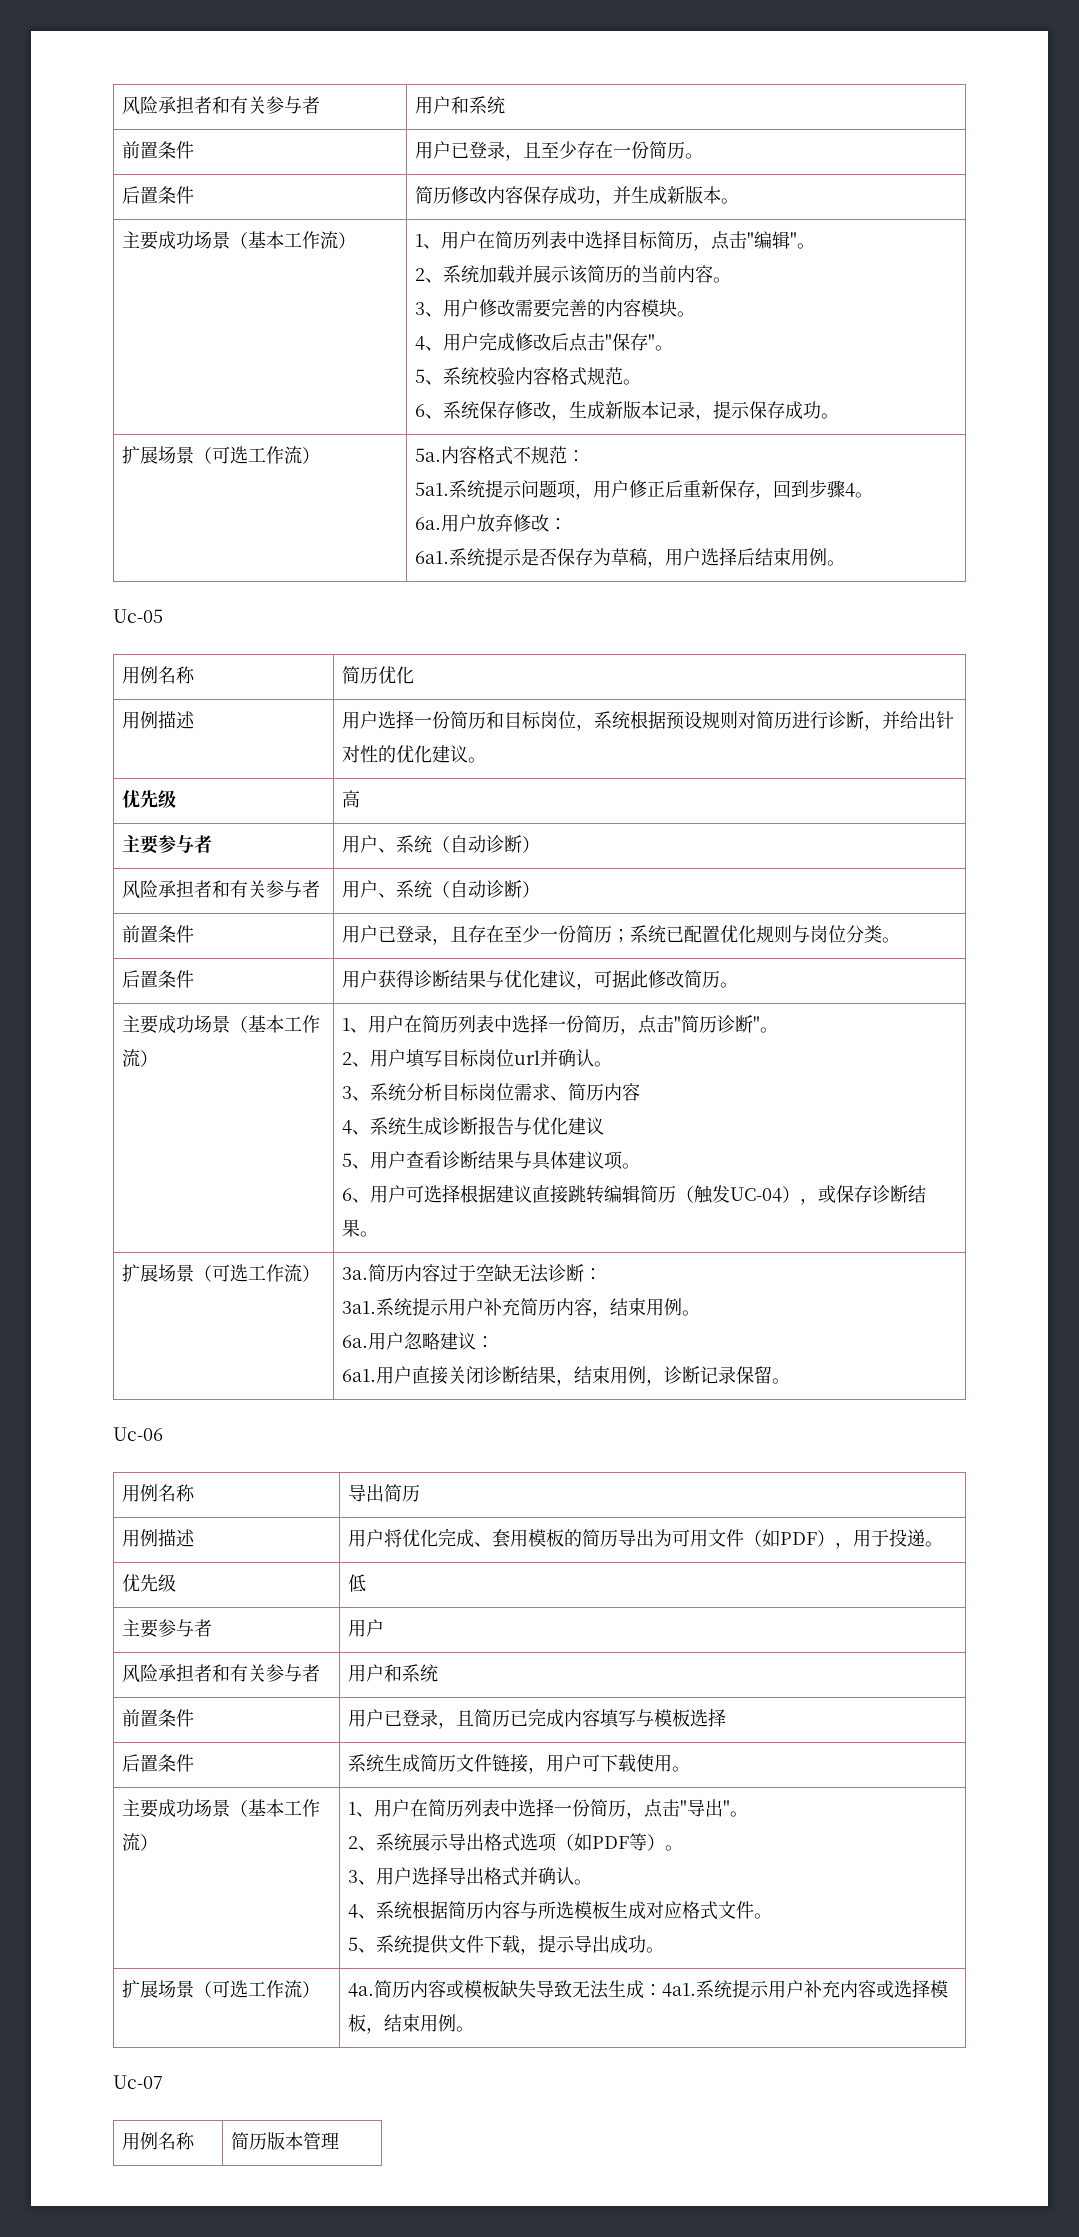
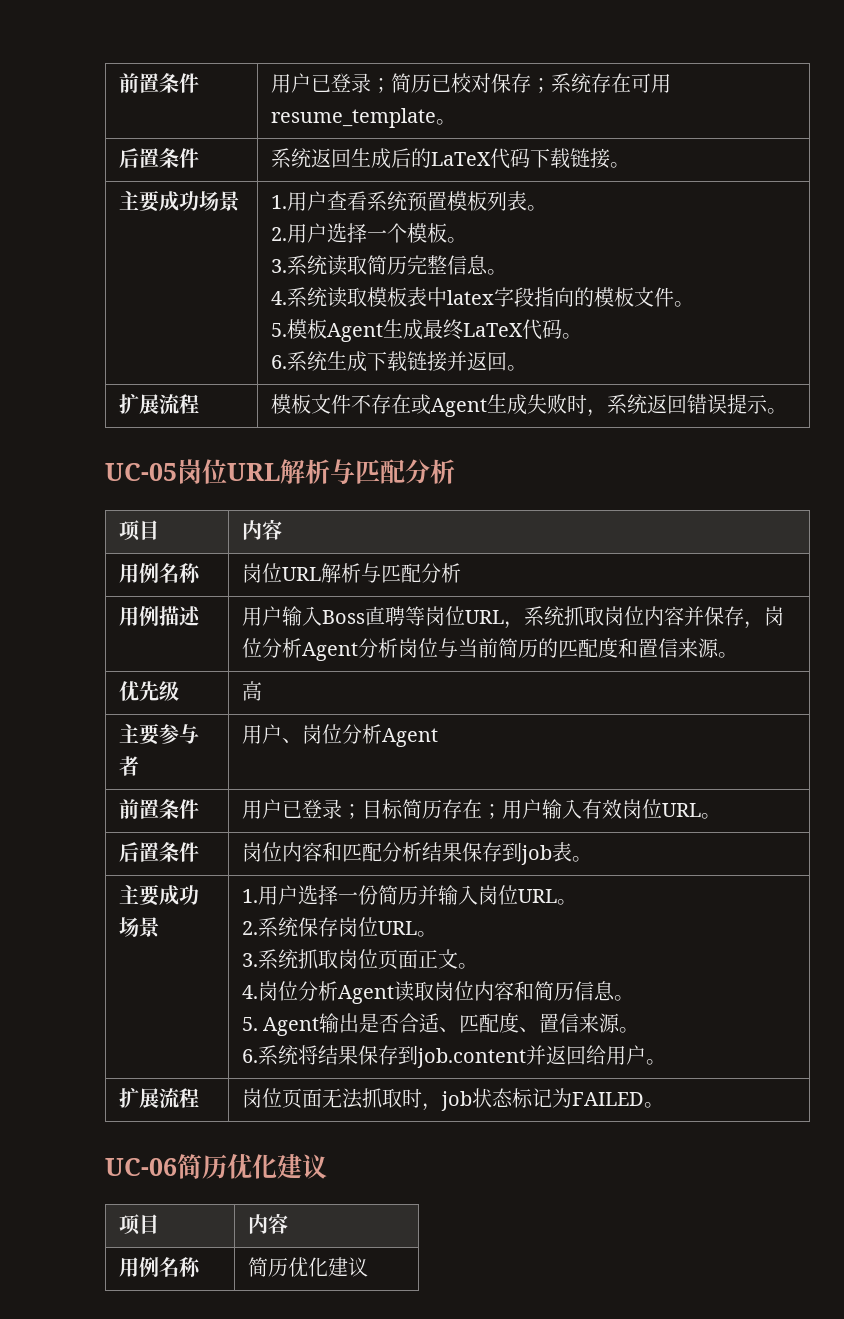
[121,96,320,115] [414,96,505,114] [121,141,194,159] [414,141,703,161] [121,186,194,204] [414,186,739,206] [121,231,356,250] [414,230,815,251] [414,265,731,284] [414,298,695,318] [414,332,673,352] [414,367,641,386] [414,401,839,421] [121,446,320,464] [414,446,585,465] [414,480,873,500] [414,514,567,532] [414,547,845,568] [113,609,163,623] [121,666,195,684] [341,666,414,684] [121,711,195,729] [341,710,954,731] [341,745,468,763] 风险承担者和有关参与者 | 用户和系统 // 前置条件 | 用户已登录，且至少存在一份简历。 // 后置条件 | 简历修改内容保存成功，并生成新版本。 // 主要成功场景（基本工作流） | 1、用户在简历列表中选择目标简历，点击"编辑"。 // 2、系统加载并展示该简历的当前内容。 // 3、用户修改需要完善的内容模块。 // 4、用户完成修改后点击"保存"。 // 5、系统校验内容格式规范。 // 6、系统保存修改，生成新版本记录，提示保存成功。 // 扩展场景（可选工作流） | 5a.内容格式不规范： // 5a1.系统提示问题项，用户修正后重新保存，回到步骤4。 // 6a.用户放弃修改： // 6a1.系统提示是否保存为草稿，用户选择后结束用例。 // Uc-05 // 用例名称 | 简历优化 // 用例描述 | 用户选择一份简历和目标岗位，系统根据预设规则对简历进行诊断，并给出针对性的优化建议 -> [118,73,199,93] [270,73,671,93] [270,108,456,128] [118,148,199,168] [270,148,630,169] [118,191,240,212] [270,191,547,212] [270,223,467,243] [270,255,507,276] [270,287,694,308] [270,319,582,342] [270,351,527,372] [118,394,199,414] [270,394,787,417] [105,459,455,484] [118,520,159,541] [241,519,282,540] [118,562,201,583] [241,563,461,583] [118,605,201,626] [241,606,784,629] [241,637,719,661] 前置条件 | 用户已登录；简历已校对保存；系统存在可用resume_template。 // 后置条件 | 系统返回生成后的LaTeX代码下载链接。 // 主要成功场景 | 1.用户查看系统预置模板列表。 // 2.用户选择一个模板。 // 3.系统读取简历完整信息。 // 4.系统读取模板表中latex字段指向的模板文件。 // 5.模板Agent生成最终LaTeX代码。 // 6.系统生成下载链接并返回。 // 扩展流程 | 模板文件不存在或Agent生成失败时，系统返回错误提示。 // UC-05岗位URL解析与匹配分析 // 项目 | 内容 // 用例名称 | 岗位URL解析与匹配分析 // 用例描述 | 用户输入Boss直聘等岗位URL，系统抓取岗位内容并保存，岗位分析Agent分析岗位与当前简历的匹配度和置信来源
[395,835,540,853] [121,880,320,899] [341,880,540,898] [121,925,194,943] [341,925,900,945] [121,970,194,988] [341,970,738,990] [121,1015,320,1034] [121,1049,158,1067] [341,1014,778,1035] [341,1049,612,1068] [341,1083,640,1101] [341,1116,604,1135] [341,1151,640,1170] [341,1184,926,1205] [341,1219,378,1237] [121,1264,320,1282] [341,1264,602,1283] [341,1298,700,1318] [341,1332,494,1350] [341,1366,790,1386] [113,1427,163,1441] [121,1484,195,1502] [347,1484,420,1502] [121,1529,195,1547] [347,1528,943,1549] [121,1574,176,1592] [347,1574,366,1592] [121,1619,212,1638] [347,1619,384,1637] [121,1664,320,1683] [347,1664,438,1682] [121,1709,194,1727] [347,1708,726,1729] [121,1754,194,1772] [347,1754,690,1774] [121,1799,320,1818] [121,1833,158,1851] [347,1798,748,1819] [347,1833,683,1852] [347,1866,592,1886] [347,1901,772,1920] [347,1935,664,1955] [121,1980,320,1998] [347,1979,948,1999] [347,2014,474,2034] [113,2075,163,2089] [121,2132,195,2150] [230,2132,339,2150] 系统（自动诊断） // 风险承担者和有关参与者 | 用户、系统（自动诊断） // 前置条件 | 用户已登录，且存在至少一份简历；系统已配置优化规则与岗位分类。 // 后置条件 | 用户获得诊断结果与优化建议，可据此修改简历。 // 主要成功场景（基本工作流） | 1、用户在简历列表中选择一份简历，点击"简历诊断"。 // 2、用户填写目标岗位url并确认。 // 3、系统分析目标岗位需求、简历内容 // 4、系统生成诊断报告与优化建议 // 5、用户查看诊断结果与具体建议项。 // 6、用户可选择根据建议直接跳转编辑简历（触发UC-04），或保存诊断结果。 // 扩展场景（可选工作流） | 3a.简历内容过于空缺无法诊断： // 3a1.系统提示用户补充简历内容，结束用例。 // 6a.用户忽略建议： // 6a1.用户直接关闭诊断结果，结束用例，诊断记录保留。 // Uc-06 // 用例名称 | 导出简历 // 用例描述 | 用户将优化完成、套用模板的简历导出为可用文件（如PDF），用于投递。 // 优先级 | 低 // 主要参与者 | 用户 // 风险承担者和有关参与者 | 用户和系统 // 前置条件 | 用户已登录，且简历已完成内容填写与模板选择 // 后置条件 | 系统生成简历文件链接，用户可下载使用。 // 主要成功场景（基本工作流） | 1、用户在简历列表中选择一份简历，点击"导出"。 // 2、系统展示导出格式选项（如PDF等）。 // 3、用户选择导出格式并确认。 // 4、系统根据简历内容与所选模板生成对应格式文件。 // 5、系统提供文件下载，提示导出成功。 // 扩展场景（可选工作流） | 4a.简历内容或模板缺失导致无法生成：4a1.系统提示用户补充内容或选择模板，结束用例。 // Uc-07 // 用例名称 | 简历版本管理 -> [301,724,438,747] [118,799,199,819] [241,799,721,819] [118,842,199,862] [241,842,592,865] [118,885,199,906] [118,917,160,938] [241,885,577,905] [241,917,437,937] [241,949,478,969] [241,981,634,1004] [241,1012,640,1036] [241,1045,666,1068] [118,1088,199,1108] [241,1088,664,1111] [105,1153,327,1179] [118,1214,159,1235] [247,1213,288,1234] [118,1256,201,1277] [247,1257,368,1277] 岗位分析Agent // 前置条件 | 用户已登录；目标简历存在；用户输入有效岗位URL。 // 后置条件 | 岗位内容和匹配分析结果保存到job表。 // 主要成功场景 | 1.用户选择一份简历并输入岗位URL。 // 2.系统保存岗位URL。 // 3.系统抓取岗位页面正文。 // 4.岗位分析Agent读取岗位内容和简历信息。 // 5. Agent输出是否合适、匹配度、置信来源。 // 6.系统将结果保存到job.content并返回给用户。 // 扩展流程 | 岗位页面无法抓取时，job状态标记为FAILED。 // UC-06简历优化建议 // 项目 | 内容 // 用例名称 | 简历优化建议

